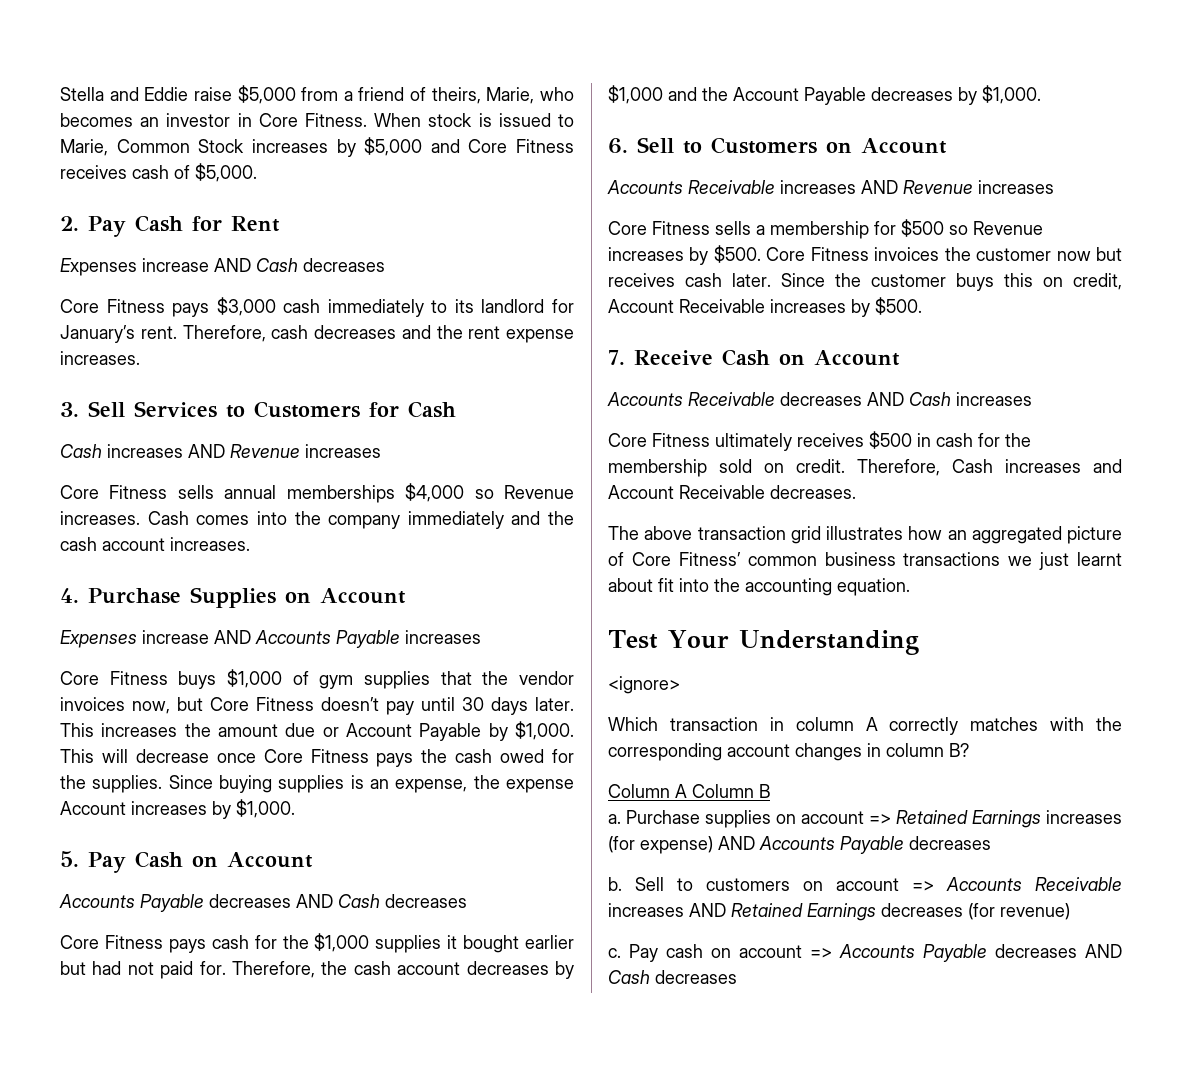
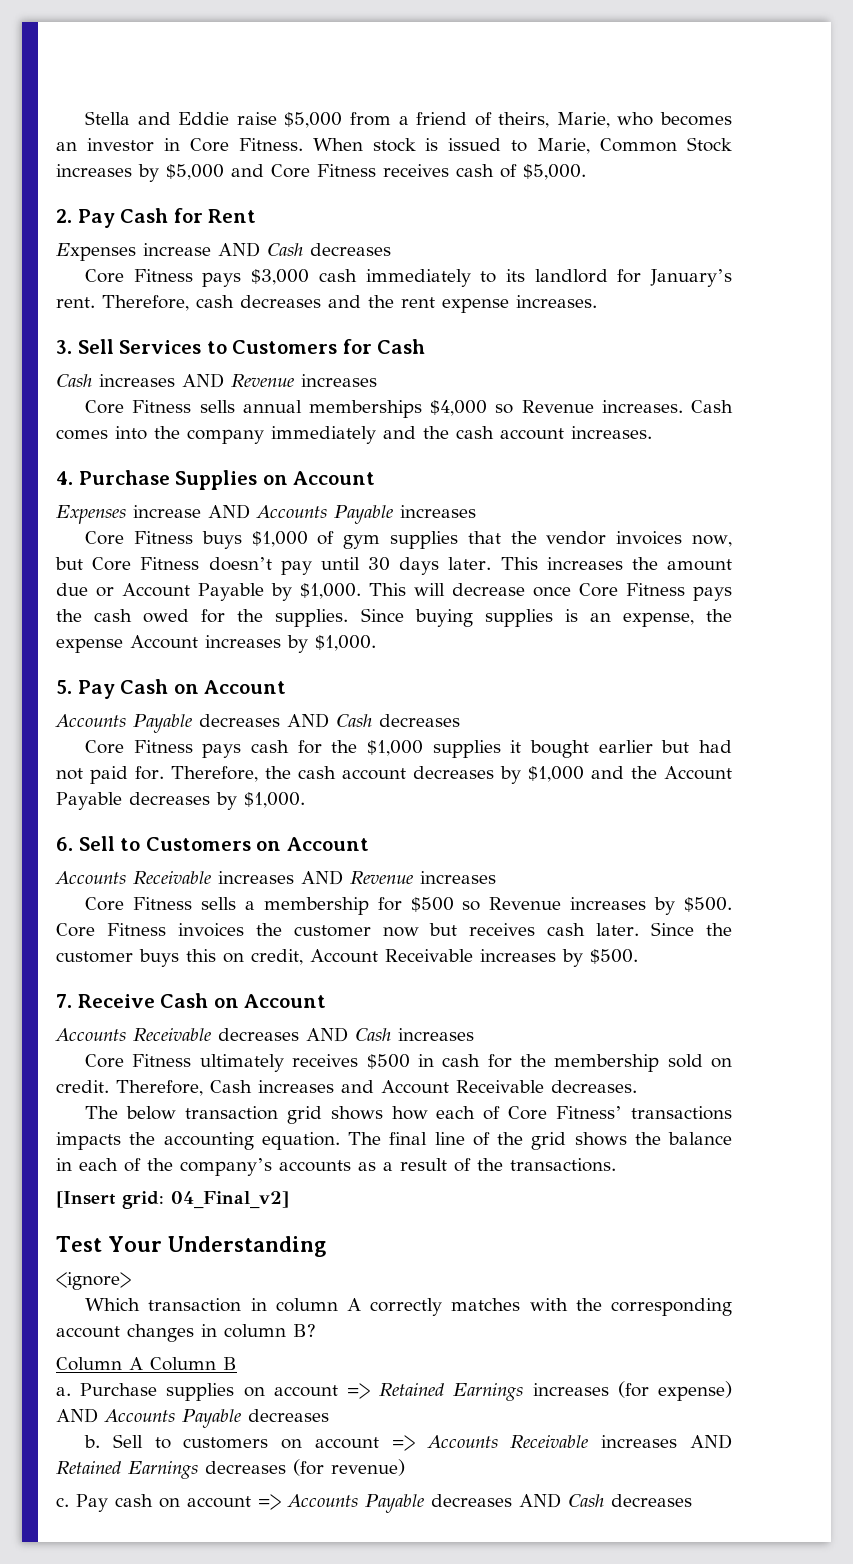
[644,526,693,540] above -> [126,1106,177,1120] below
[826,526,1122,544] [608,552,1122,570] [608,578,910,596] illustrates how an aggregated picture of Core Fitness’ common business transactions we just learnt about fit into the accounting equation. -> [330,1106,732,1120] [56,1132,732,1150] [56,1158,616,1176] [56,1191,289,1209] shows how each of Core Fitness’ transactions impacts the accounting equation. The final line of the grid shows the balance in each of the company’s accounts as a result of the transactions. // [Insert grid: 04_Final_v2]

